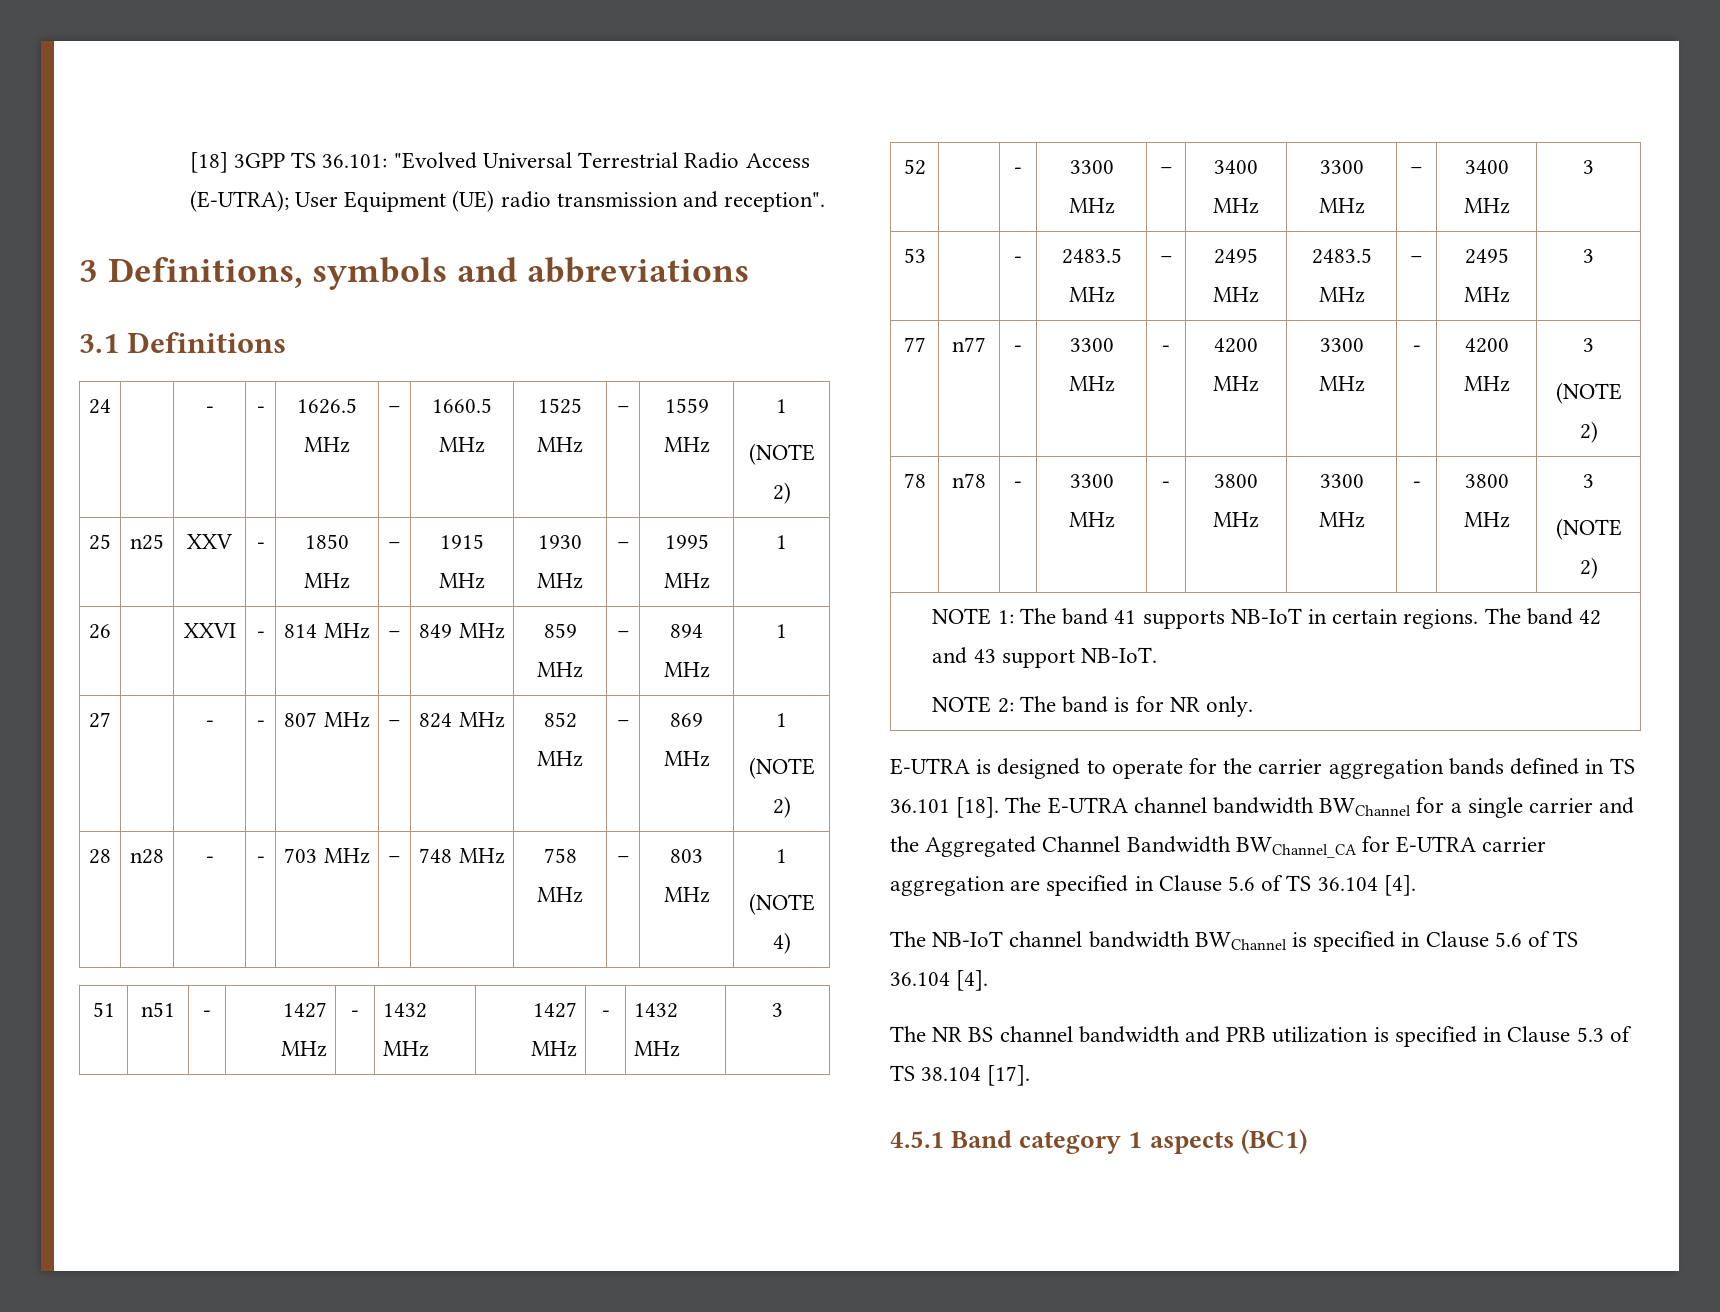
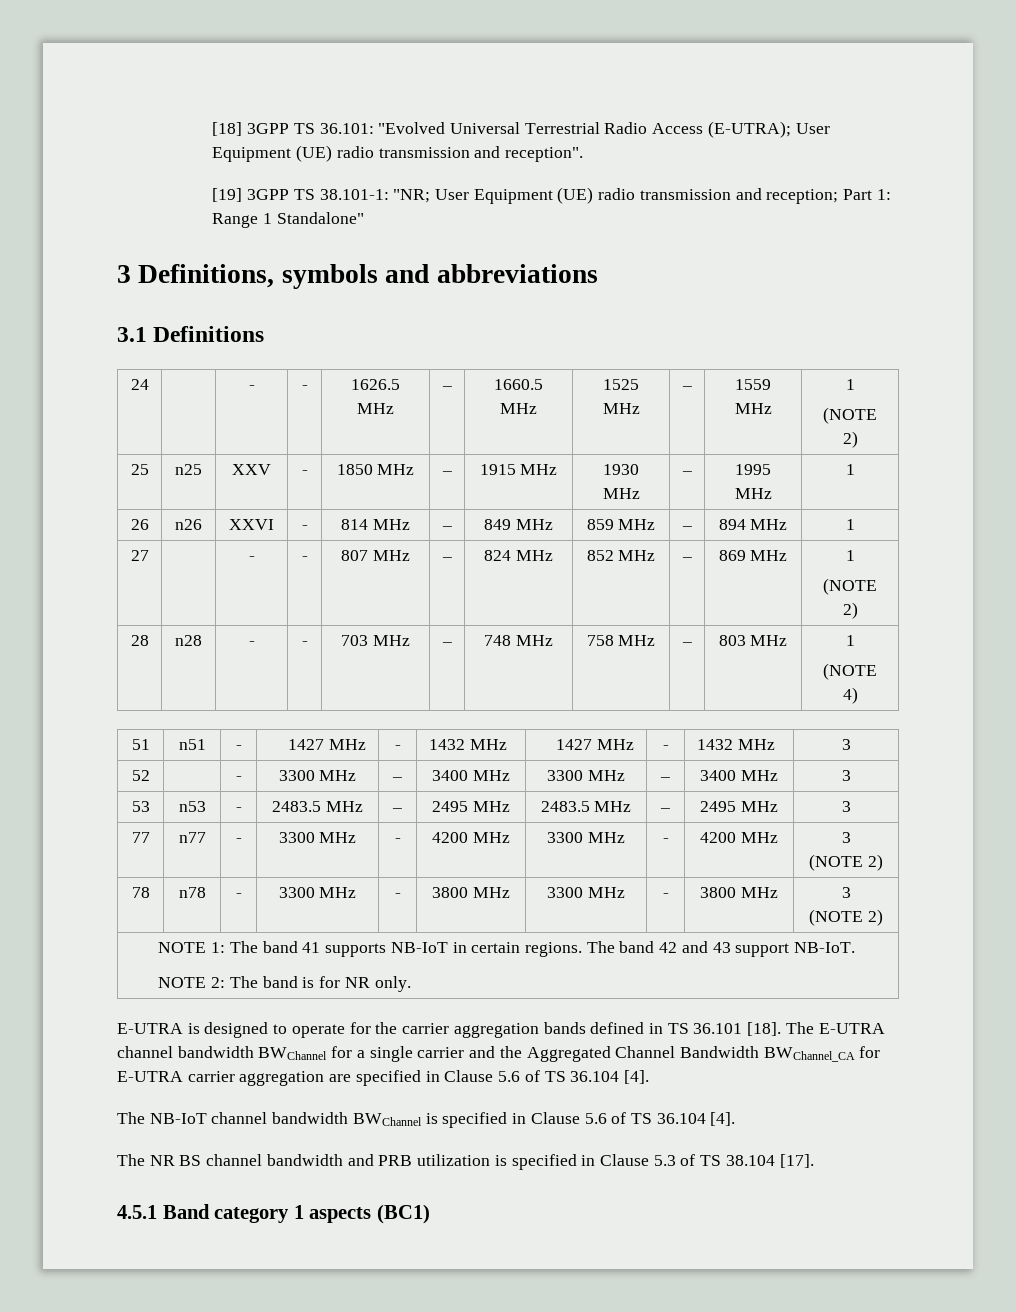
(826, 202) none -> [212,187,891,204] [212,212,364,228] // [19] 3GPP TS 38.101-1: "NR; User Equipment (UE) radio transmission and reception; Part 1: Range 1 Standalone"
(111, 631) none -> [175,519,202,530] n26
(926, 255) none -> [178,801,206,812] n53

